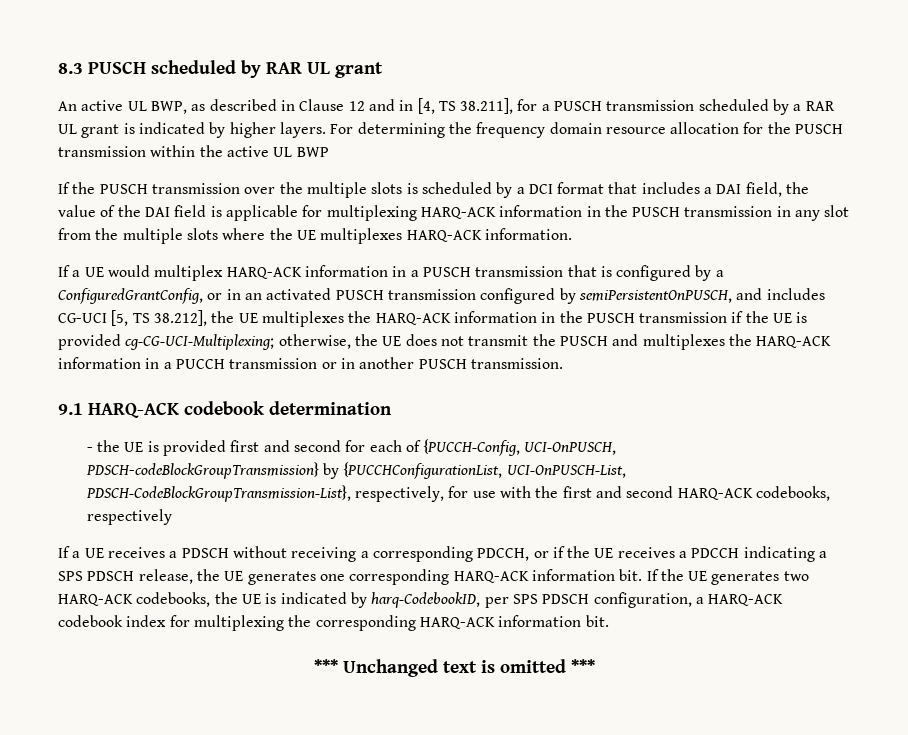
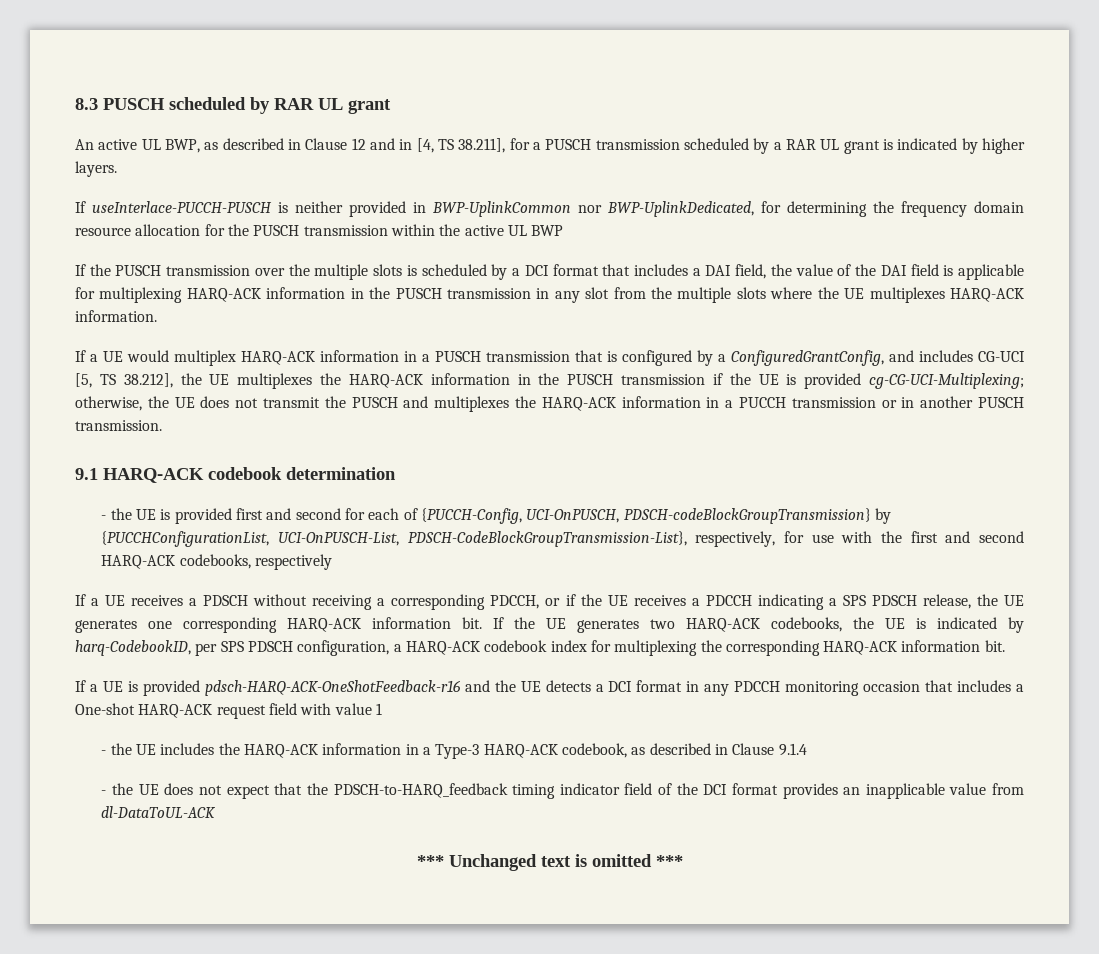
[330,124,354,134] For -> [75,201,781,217] // If useInterlace-PUCCH-PUSCH is neither provided in BWP-UplinkCommon nor BWP-UplinkDedicated, for
[207,288,732,304] or in an activated PUSCH transmission configured by semiPersistentOnPUSCH, -> (884, 358) none
(609, 621) none -> [75,680,1025,696] [75,703,382,719] [101,743,807,759] [101,783,1025,799] [101,806,216,818] // If a UE is provided pdsch-HARQ-ACK-OneShotFeedback-r16 and the UE detects a DCI format in any PDCCH monitoring occasion that includes a One-shot HARQ-ACK request field with value 1 // - the UE includes the HARQ-ACK information in a Type-3 HARQ-ACK codebook, as described in Clause 9.1.4 // - the UE does not expect that the PDSCH-to-HARQ_feedback timing indicator field of the DCI format provides an inapplicable value from dl-DataToUL-ACK

